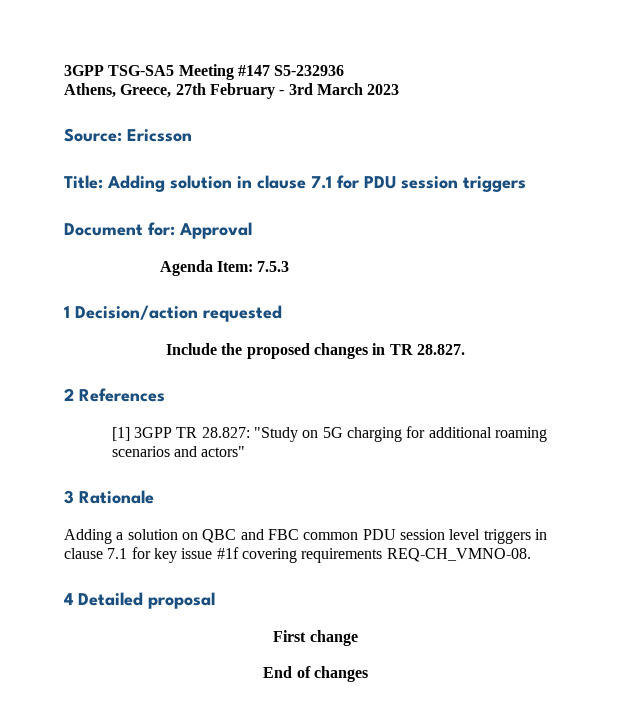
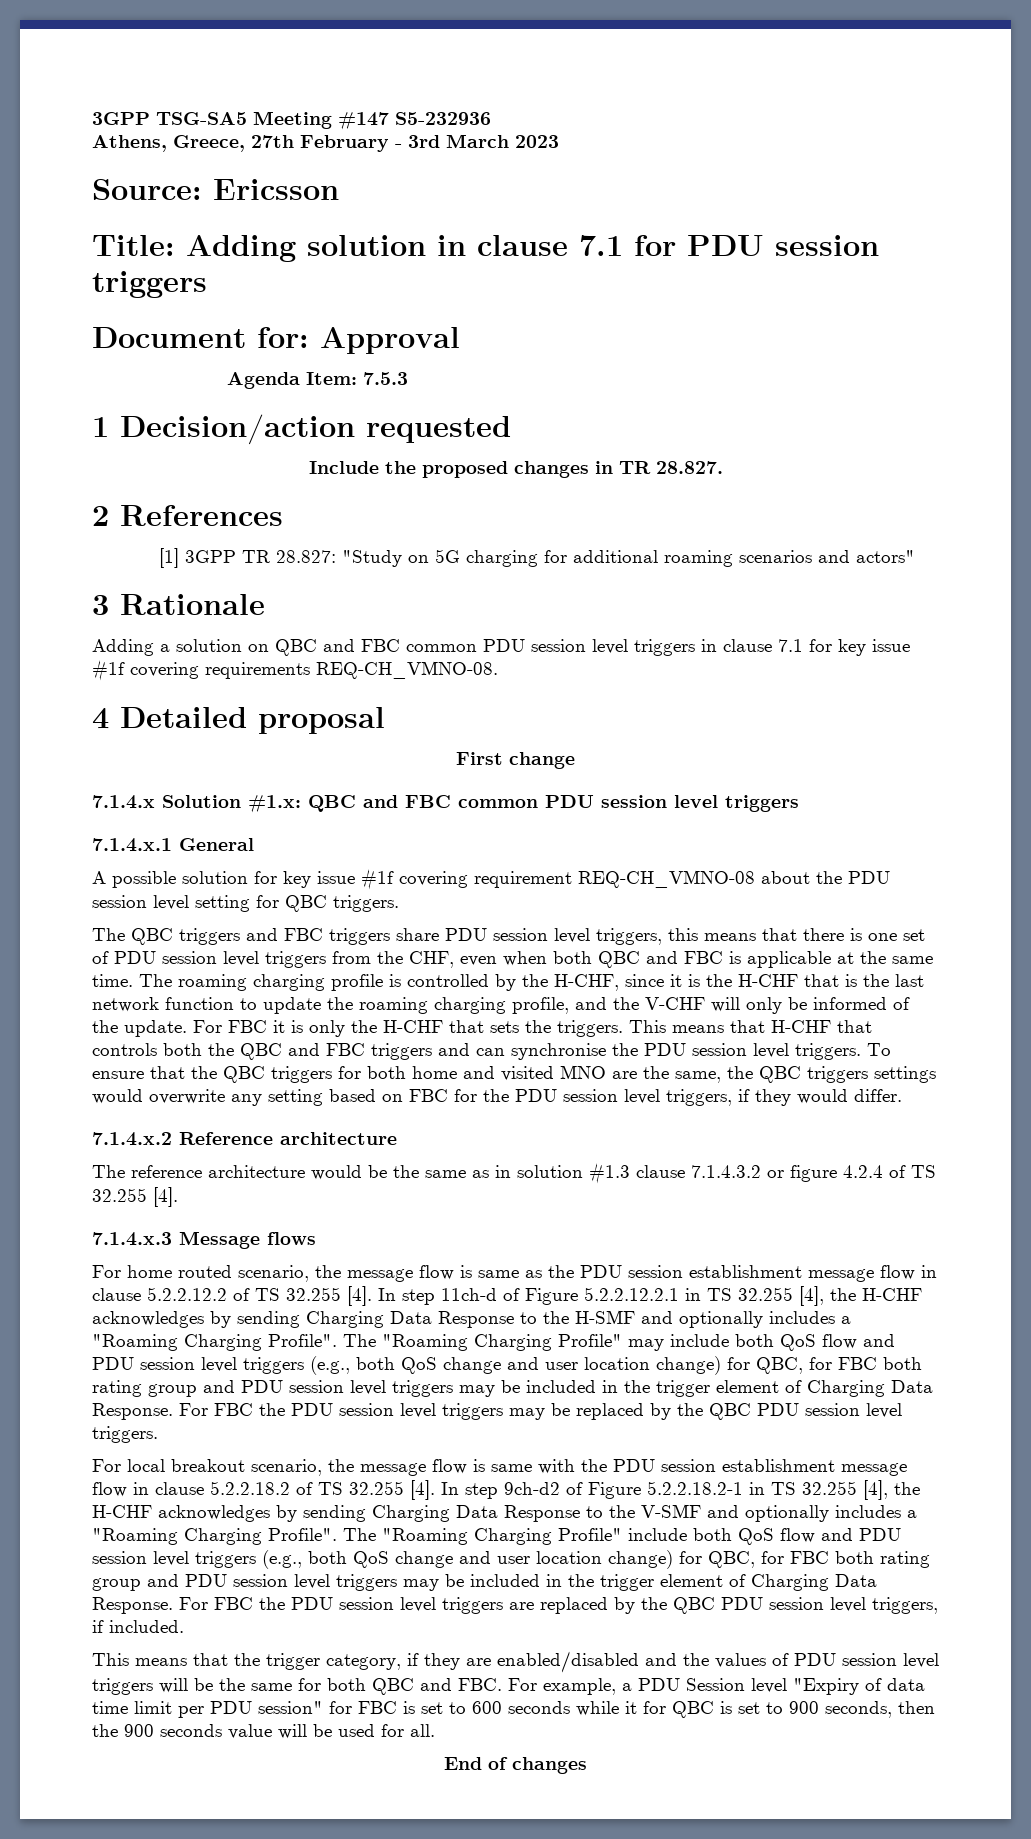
(358, 638) none -> [92,795,799,813] [92,838,254,852] [92,869,890,890] [92,895,399,912] [92,928,925,945] [92,951,933,968] [92,974,924,991] [92,997,910,1014] [92,1020,872,1037] [92,1043,891,1060] [92,1065,936,1083] [92,1089,902,1106] [92,1132,397,1146] [92,1163,936,1184] [92,1187,178,1207] [92,1231,316,1249] [92,1265,937,1282] [92,1286,922,1306] [92,1310,851,1328] [92,1334,895,1351] [92,1356,922,1375] [92,1380,933,1397] [92,1403,902,1420] [92,1426,158,1443] [92,1459,907,1476] [92,1480,920,1500] [92,1504,917,1522] [92,1528,901,1545] [92,1550,930,1569] [92,1574,877,1591] [92,1597,938,1614] [92,1620,184,1633] [92,1651,939,1673] [92,1678,925,1695] [92,1701,935,1718] [92,1724,435,1739] // 7.1.4.x Solution #1.x: QBC and FBC common PDU session level triggers // 7.1.4.x.1 General // A possible solution for key issue #1f covering requirement REQ-CH_VMNO-08 about the PDU session level setting for QBC triggers. // The QBC triggers and FBC triggers share PDU session level triggers, this means that there is one set of PDU session level triggers from the CHF, even when both QBC and FBC is applicable at the same time. The roaming charging profile is controlled by the H-CHF, since it is the H-CHF that is the last network function to update the roaming charging profile, and the V-CHF will only be informed of the update. For FBC it is only the H-CHF that sets the triggers. This means that H-CHF that controls both the QBC and FBC triggers and can synchronise the PDU session level triggers. To ensure that the QBC triggers for both home and visited MNO are the same, the QBC triggers settings would overwrite any setting based on FBC for the PDU session level triggers, if they would differ. // 7.1.4.x.2 Reference architecture // The reference architecture would be the same as in solution #1.3 clause 7.1.4.3.2 or figure 4.2.4 of TS 32.255 [4]. // 7.1.4.x.3 Message flows // For home routed scenario, the message flow is same as the PDU session establishment message flow in clause 5.2.2.12.2 of TS 32.255 [4]. In step 11ch-d of Figure 5.2.2.12.2.1 in TS 32.255 [4], the H-CHF acknowledges by sending Charging Data Response to the H-SMF and optionally includes a "Roaming Charging Profile". The "Roaming Charging Profile" may include both QoS flow and PDU session level triggers (e.g., both QoS change and user location change) for QBC, for FBC both rating group and PDU session level triggers may be included in the trigger element of Charging Data Response. For FBC the PDU session level triggers may be replaced by the QBC PDU session level triggers. // For local breakout scenario, the message flow is same with the PDU session establishment message flow in clause 5.2.2.18.2 of TS 32.255 [4]. In step 9ch-d2 of Figure 5.2.2.18.2-1 in TS 32.255 [4], the H-CHF acknowledges by sending Charging Data Response to the V-SMF and optionally includes a "Roaming Charging Profile". The "Roaming Charging Profile" include both QoS flow and PDU session level triggers (e.g., both QoS change and user location change) for QBC, for FBC both rating group and PDU session level triggers may be included in the trigger element of Charging Data Response. For FBC the PDU session level triggers are replaced by the QBC PDU session level triggers, if included. // This means that the trigger category, if they are enabled/disabled and the values of PDU session level triggers will be the same for both QBC and FBC. For example, a PDU Session level "Expiry of data time limit per PDU session" for FBC is set to 600 seconds while it for QBC is set to 900 seconds, then the 900 seconds value will be used for all.

